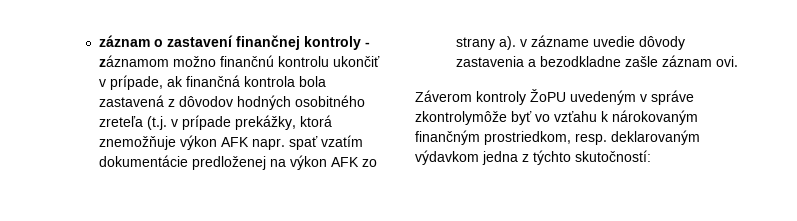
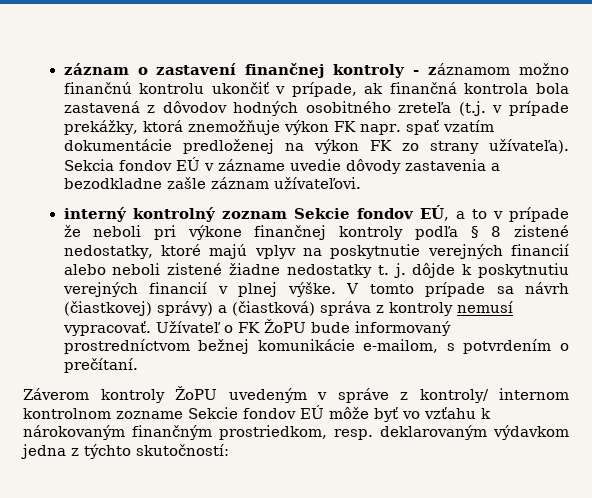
[221,137,250,147] AFK -> [333,121,356,132] FK
[331,157,360,167] AFK -> [369,140,392,151] FK
[499,36,517,50] a). -> [489,139,569,154] [63,157,200,171] užívateľa). Sekcia fondov EÚ
[716,56,739,67] ovi. -> [273,177,361,189] [63,205,569,222] [63,225,569,240] [63,244,569,259] [63,263,569,278] [62,282,569,297] [63,301,513,316] [62,319,451,336] [63,339,570,354] [63,358,138,373] užívateľovi. // interný kontrolný zoznam Sekcie fondov EÚ, a to v prípade že neboli pri výkone finančnej kontroly podľa § 8 zistené nedostatky, ktoré majú vplyv na poskytnutie verejných financií alebo neboli zistené žiadne nedostatky t. j. dôjde k poskytnutiu verejných financií v plnej výške. V tomto prípade sa návrh (čiastkovej) správy) a (čiastková) správa z kontroly nemusí vypracovať. Užívateľ o FK ŽoPU bude informovaný prostredníctvom bežnej komunikácie e-mailom, s potvrdením o prečítaní.
[415,111,507,125] zkontrolymôže -> [400,388,569,403] [23,405,369,419] z kontroly/ internom kontrolnom zozname Sekcie fondov EÚ môže

